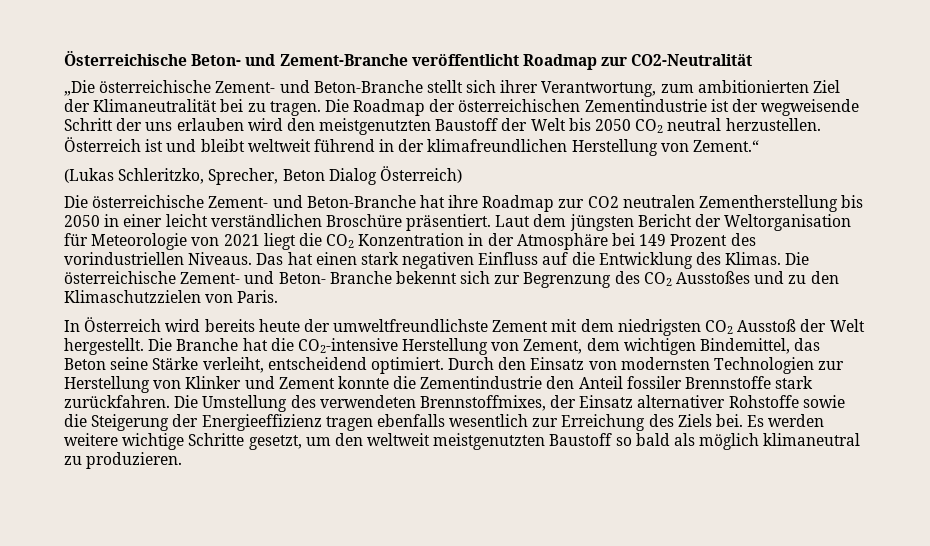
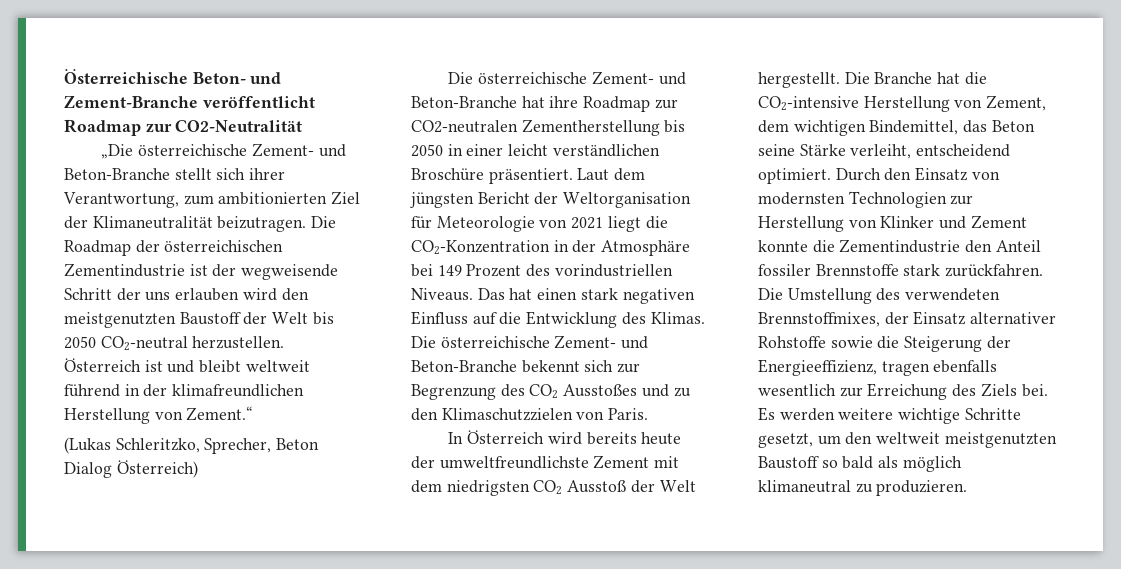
[220,99,321,116] bei zu tragen. -> [217,216,307,232] beizutragen.
[635,118,722,133] CO2 neutral -> [100,336,188,351] CO2-neutral
[587,195,695,208] CO2 neutralen -> [411,120,518,133] CO2-neutralen
[326,233,465,248] CO2 Konzentration -> [411,240,550,255] CO2-Konzentration
[278,271,392,284] Beton- Branche -> [411,360,517,372] Beton-Branche
[201,414,322,431] Energieeffizienz -> [758,359,877,376] Energieeffizienz,

